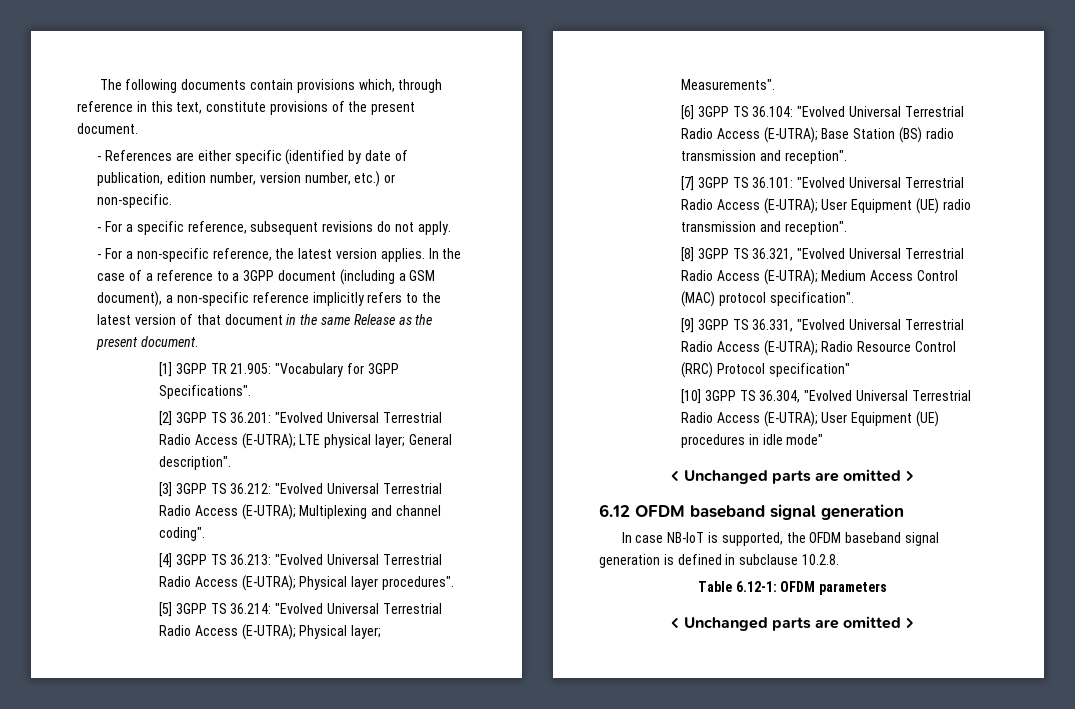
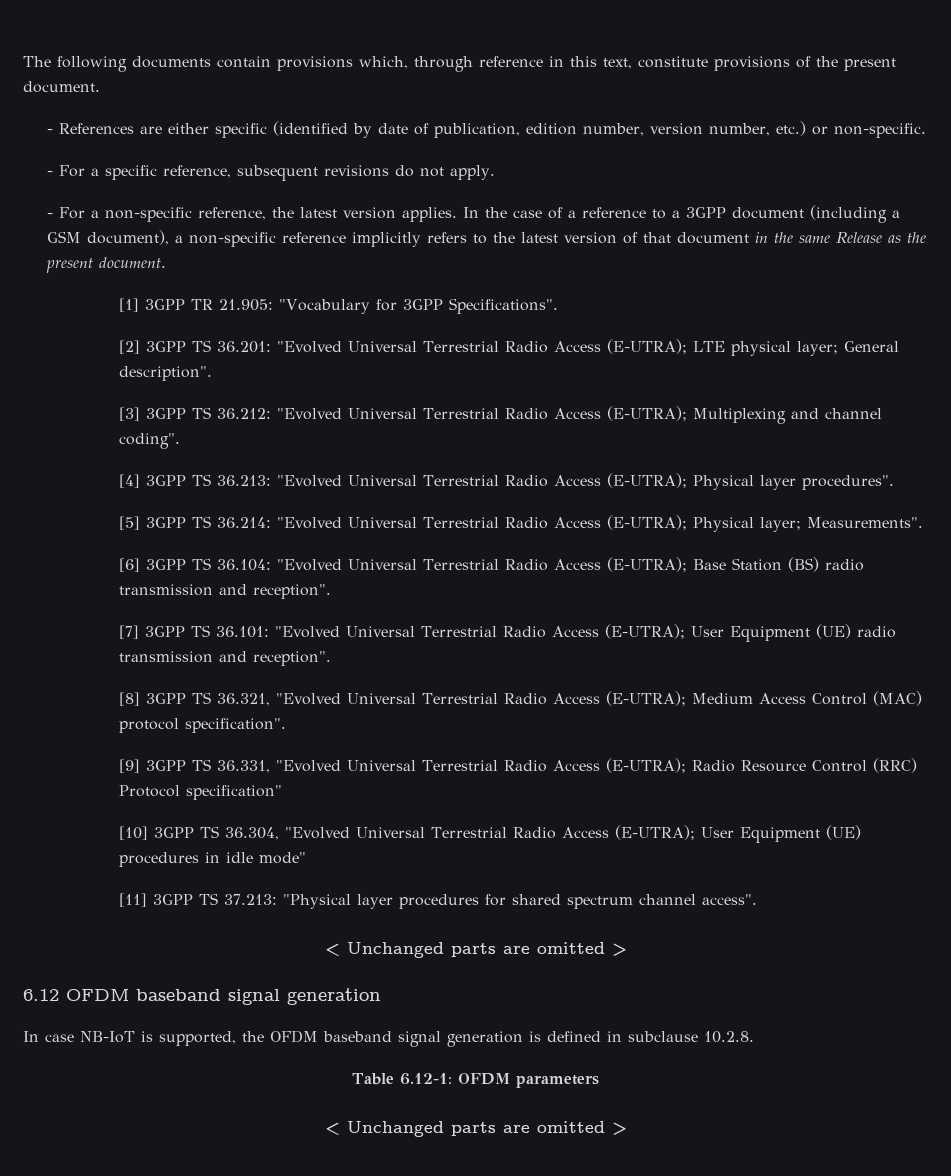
(824, 439) none -> [118,893,757,909] // [11] 3GPP TS 37.213: "Physical layer procedures for shared spectrum channel access".

